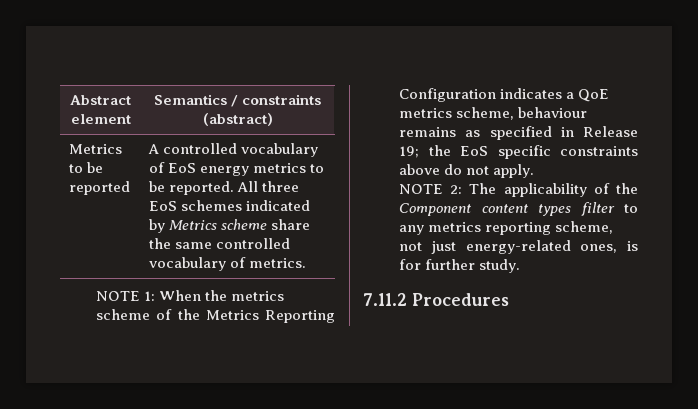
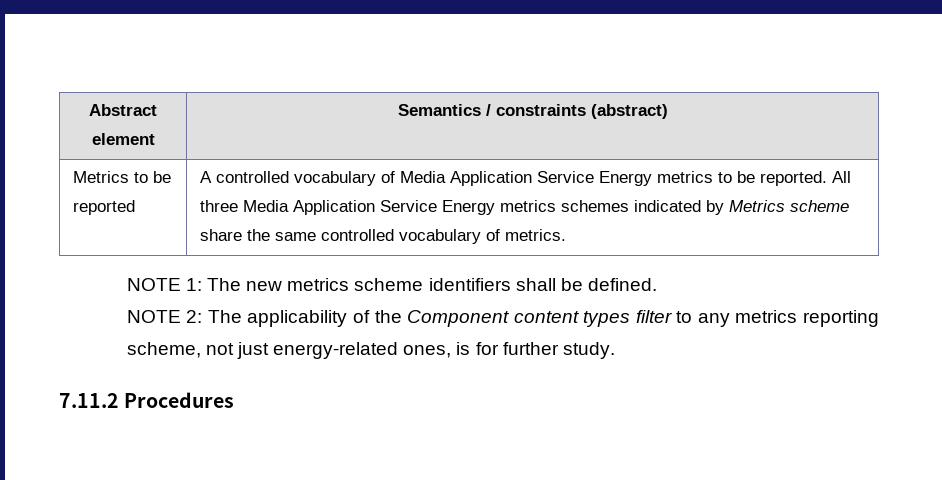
[167,163,249,176] EoS energy -> [399,171,652,186] Media Application Service Energy
[148,201,177,211] EoS -> [242,200,556,215] Media Application Service Energy metrics
[159,290,285,301] [96,309,335,323] [399,88,610,102] [399,107,588,120] [399,126,638,140] [399,145,638,159] [399,164,535,178] When the metrics scheme of the Metrics Reporting Configuration indicates a QoE metrics scheme, behaviour remains as specified in Release 19; the EoS specific constraints above do not apply. -> [207,278,658,291] The new metrics scheme identifiers shall be defined.

